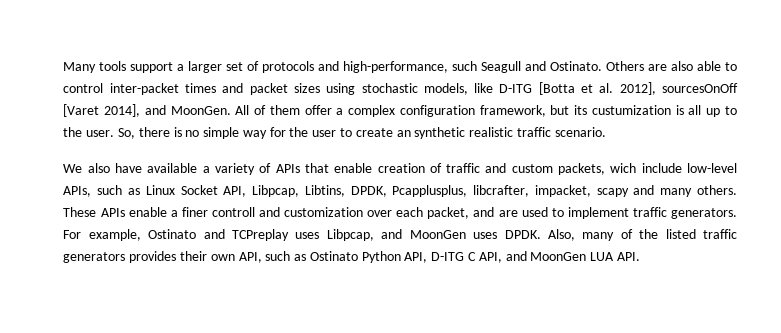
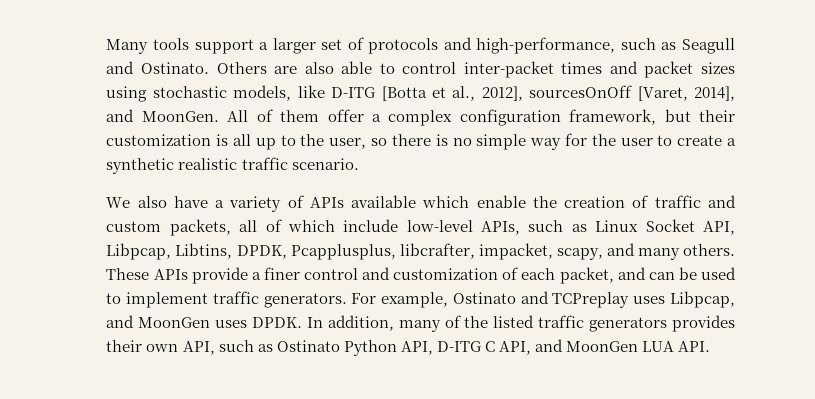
(478, 66) none -> [661,42,677,50] as
[599,83,614,93] al. -> [452,86,476,101] al.,
[63,104,100,117] [Varet -> [637,86,688,101] [Varet,
[574,105,671,115] its custumization -> [699,110,735,122] [106,134,212,146] their customization
[86,128,135,139] user. So, -> [329,138,388,149] user, so
[396,130,411,137] an -> [727,138,737,146] a
[147,163,198,173] available -> (208, 202) none
[304,163,373,173] that enable -> [351,195,557,208] available which enable the
[610,163,637,173] wich -> [239,219,335,232] all of which
[596,188,629,197] scapy -> [556,248,603,260] scapy,
[128,207,167,217] enable -> [191,267,248,284] provide
[211,207,255,217] controll -> [303,268,358,280] control
[367,210,393,217] over -> [502,267,519,280] of
[498,210,518,217] are -> [648,267,697,280] can be
[547,229,575,241] Also, -> [306,315,394,331] In addition,

